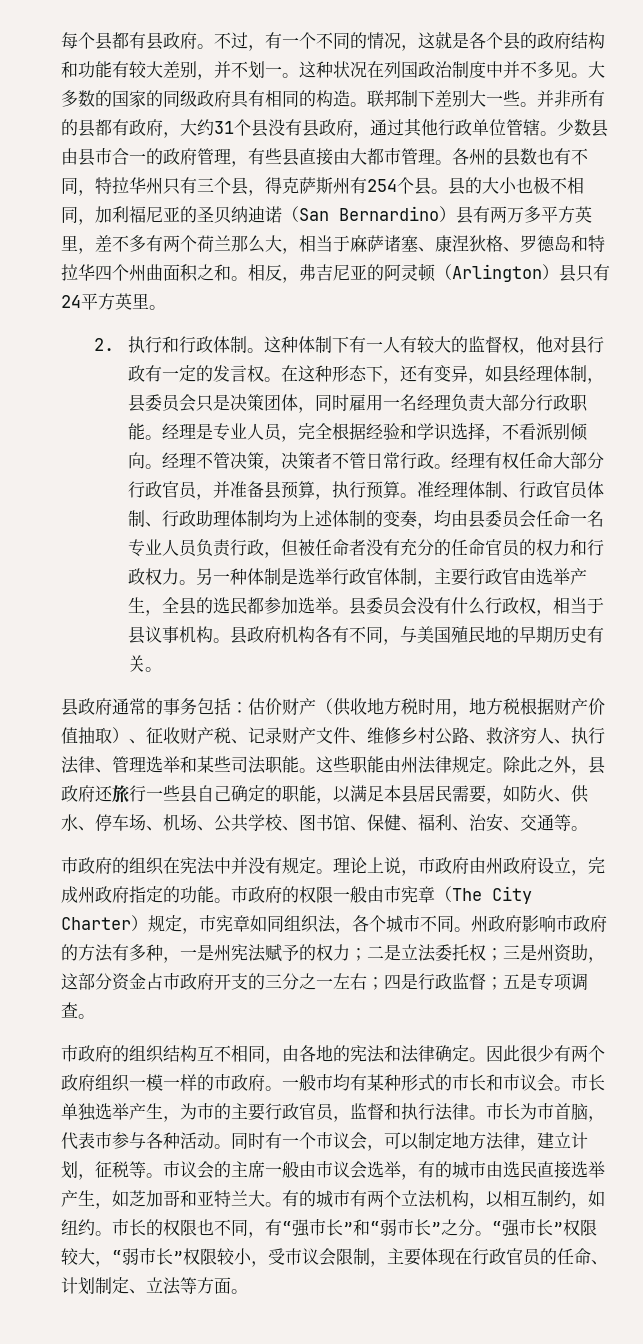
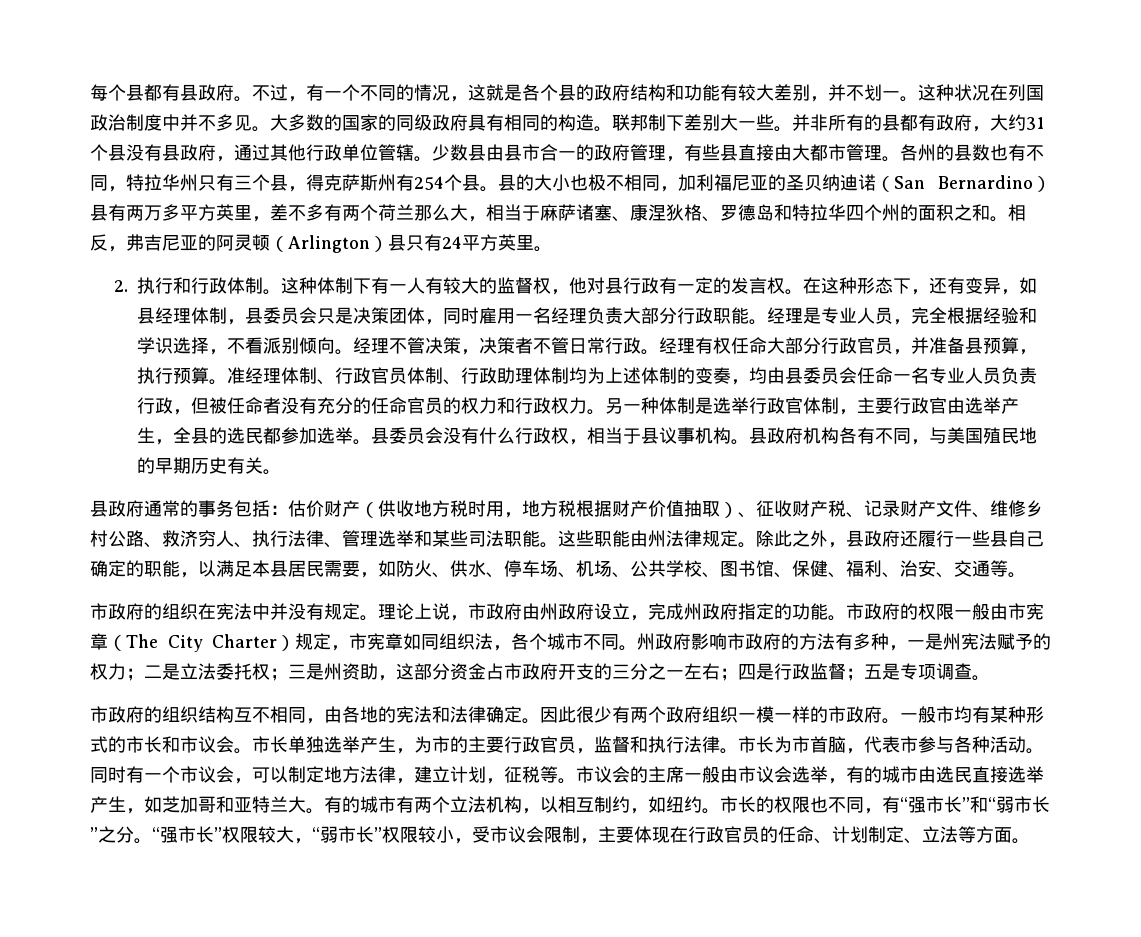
[146,264,163,281] 曲 -> [900,204,918,221] 的
[112,785,129,803] 旅 -> [918,530,936,547] 履
[285,1248,302,1265] 巿 -> [490,826,508,843] 市

